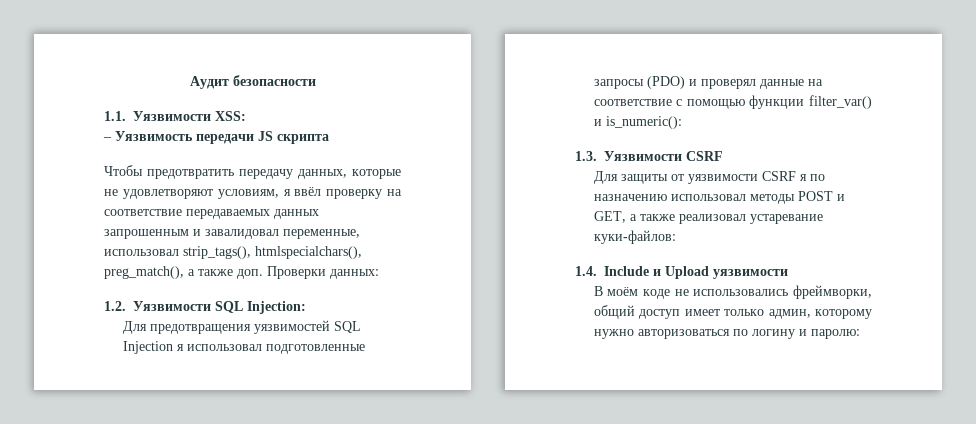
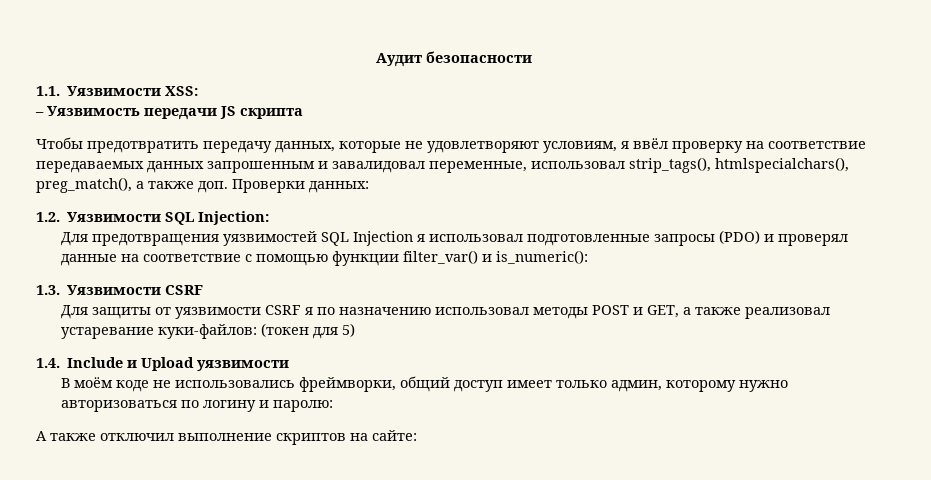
(676, 237) none -> [261,323,356,339] (токен для 5)
(860, 334) none -> [36,430,417,445] // А также отключил выполнение скриптов на сайте:

